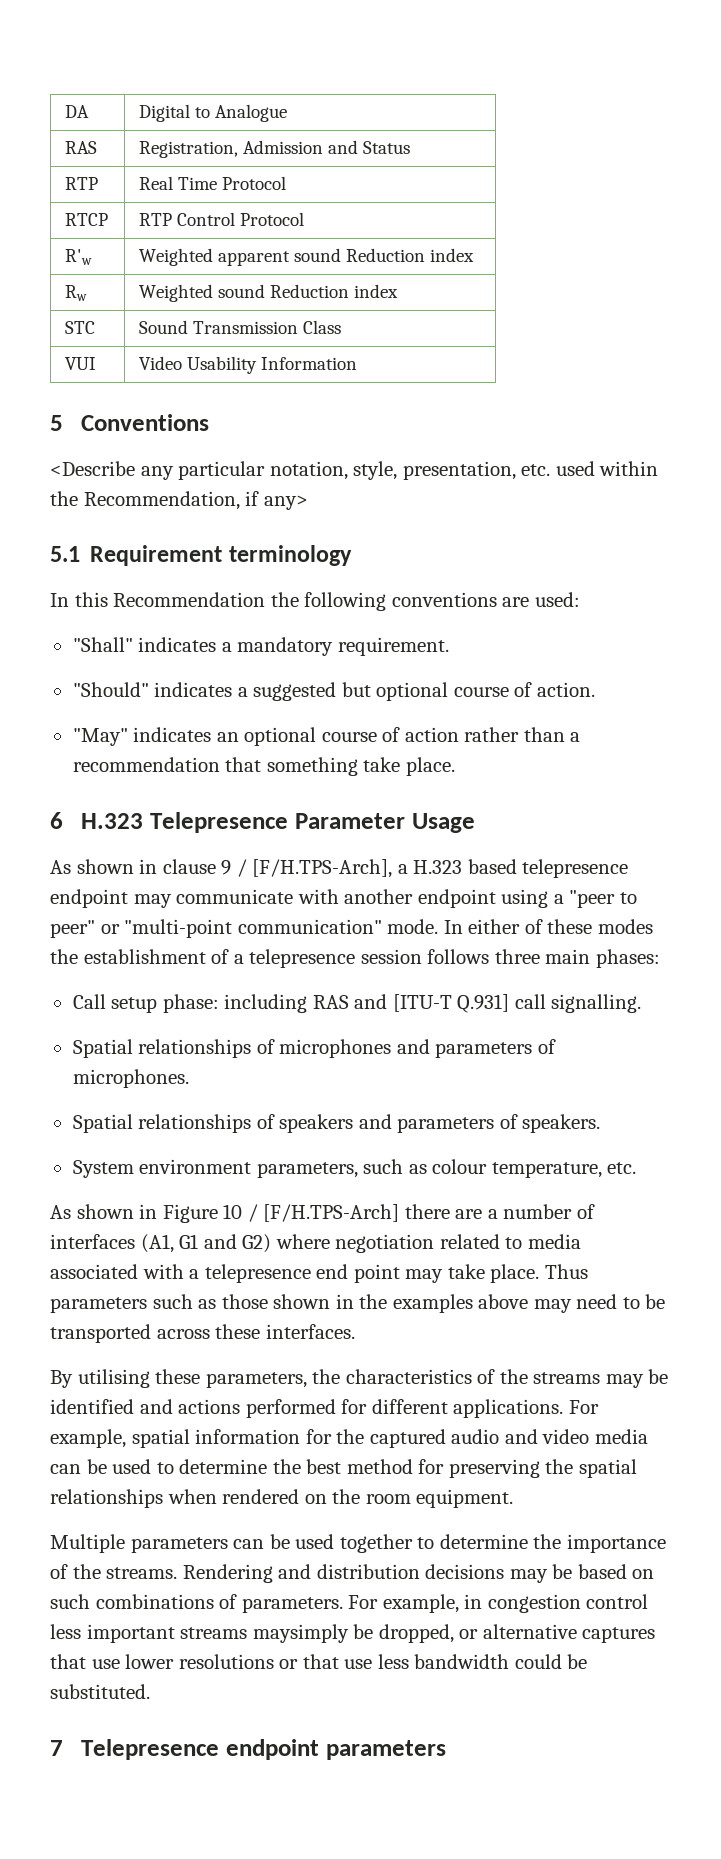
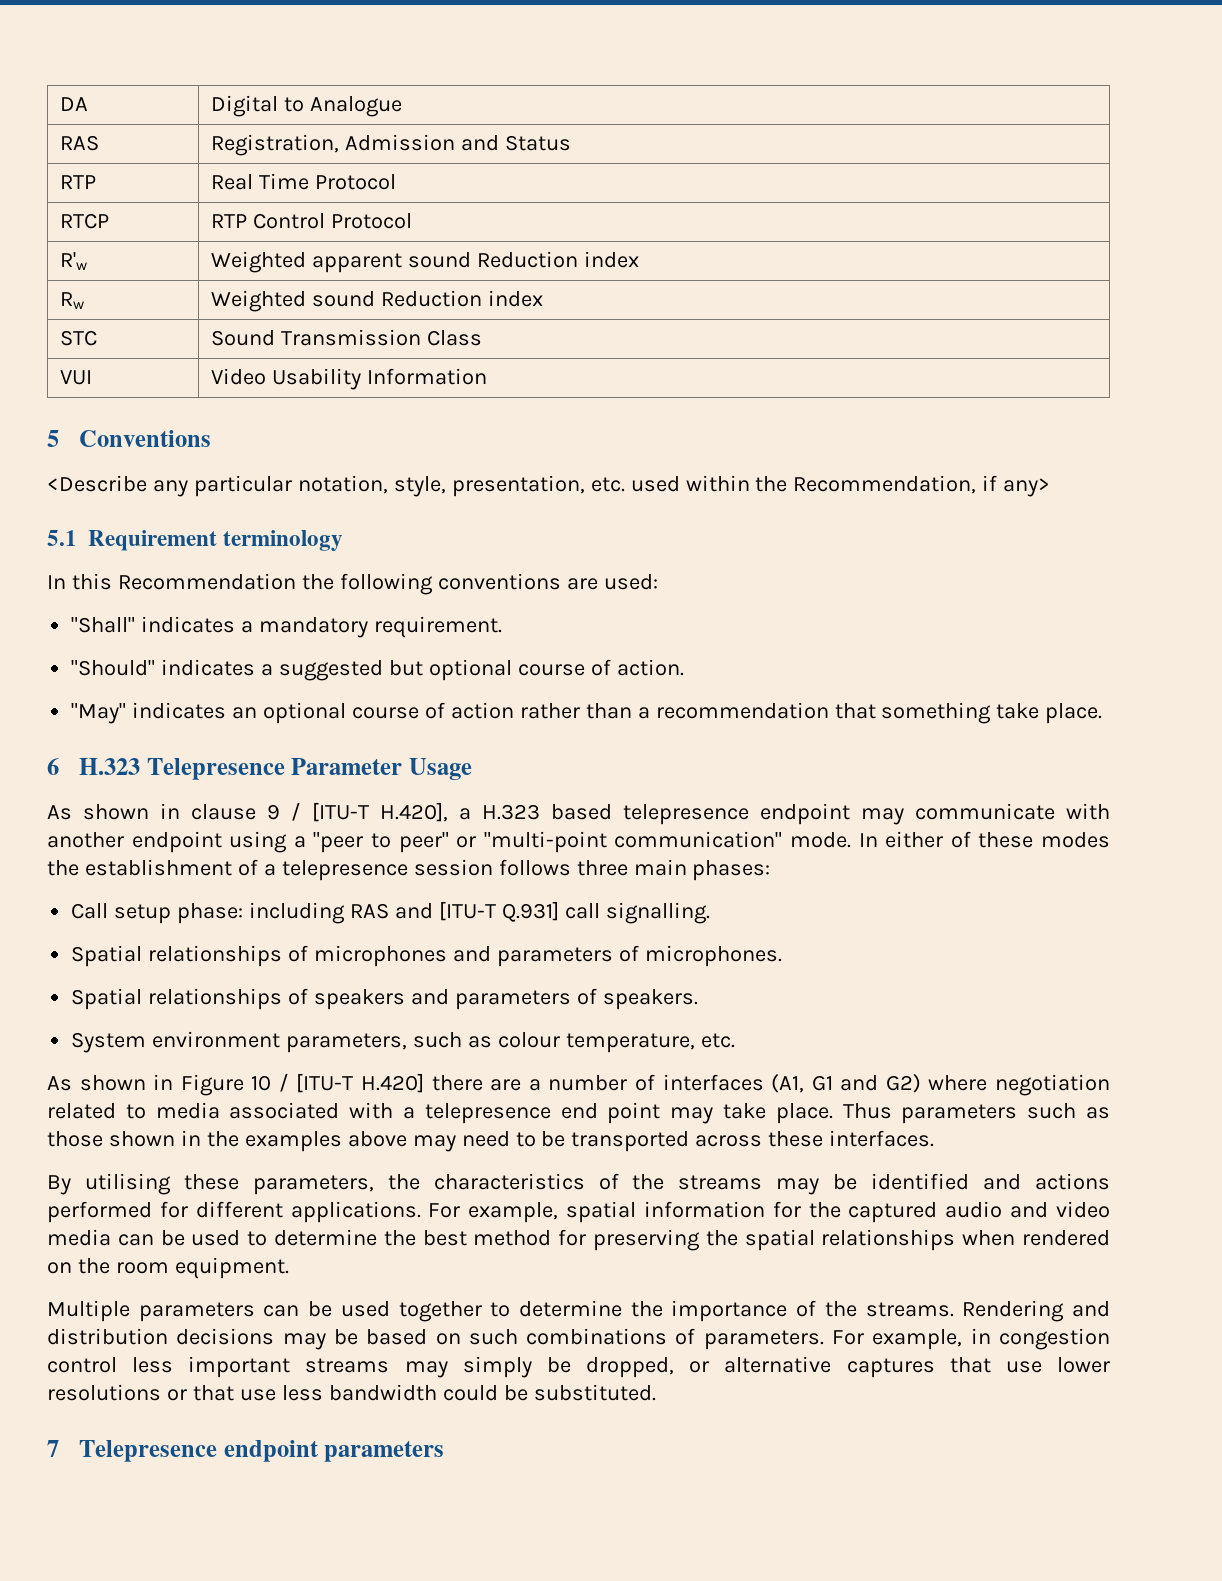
[252,859,393,878] [F/H.TPS-Arch], -> [312,802,448,822] [ITU-T H.420],
[263,1204,400,1222] [F/H.TPS-Arch] -> [296,1073,425,1093] [ITU-T H.420]
[252,1624,349,1643] maysimply -> [404,1356,532,1378] may simply

